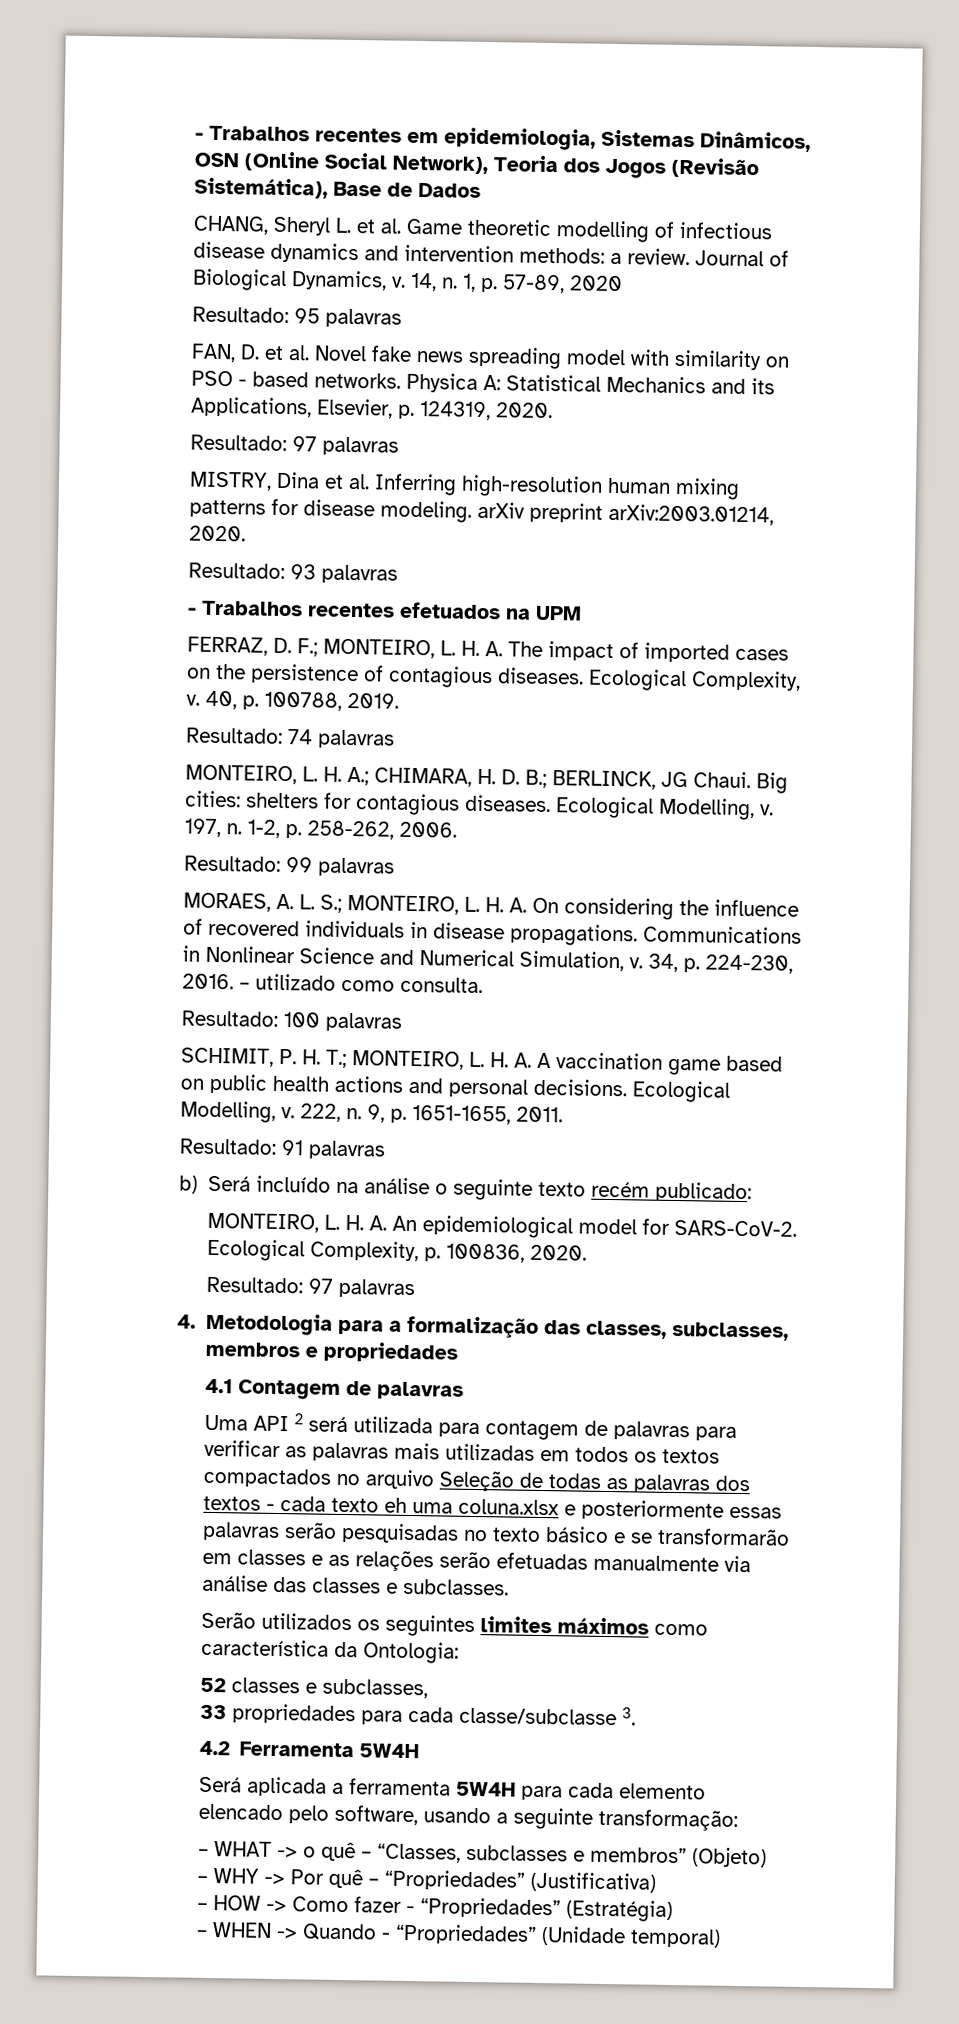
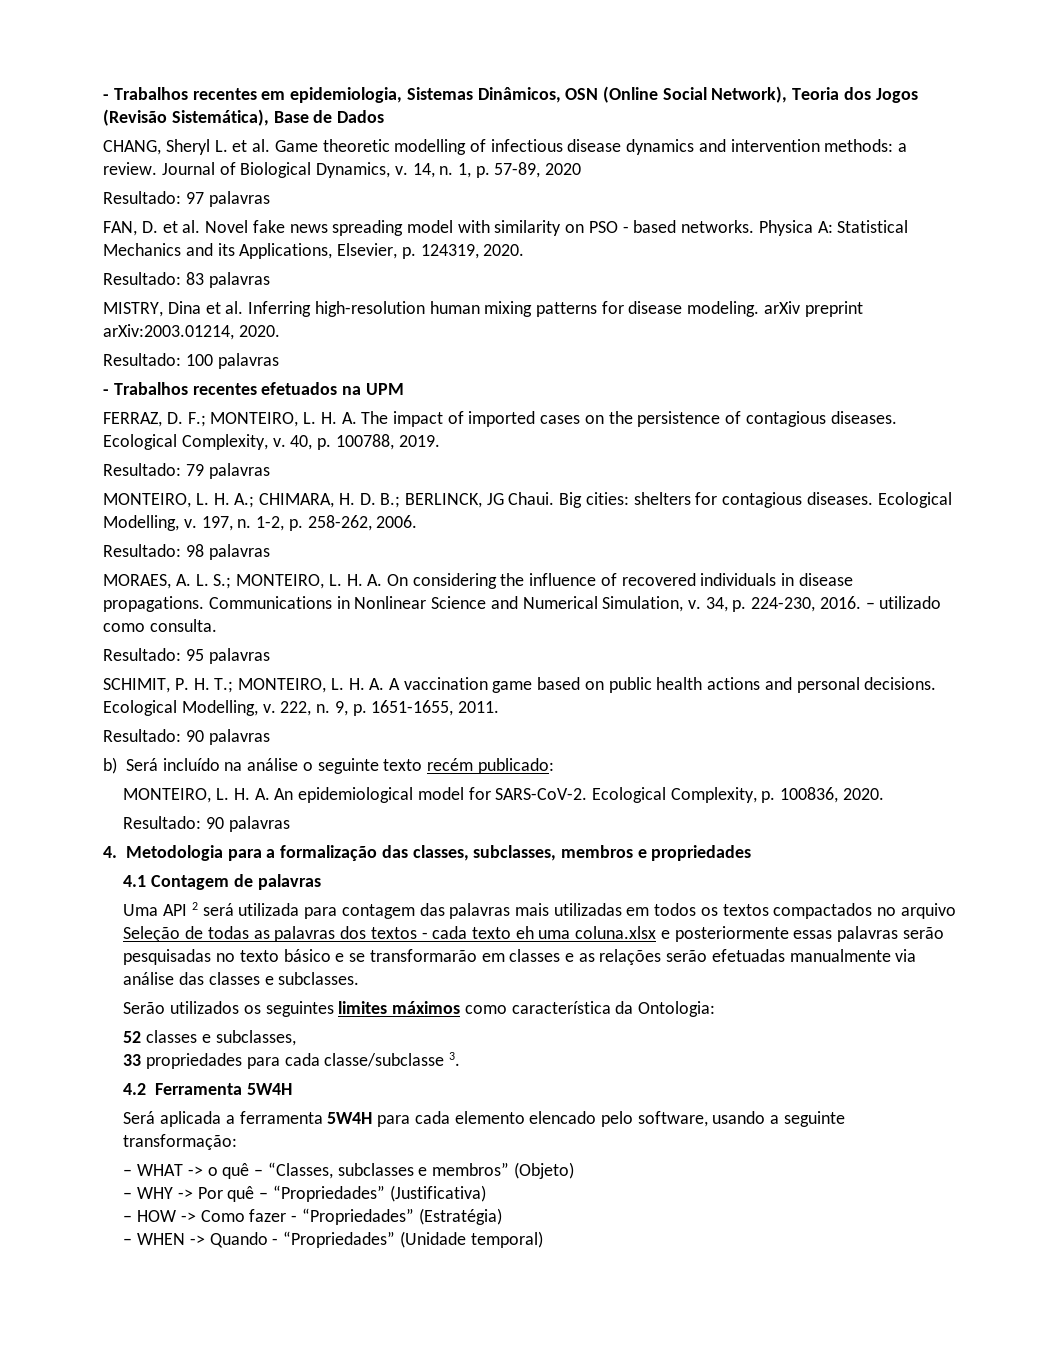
[294,308,321,324] 95 -> [185,192,204,204] 97
[292,436,318,452] 97 -> [185,272,204,285] 83
[290,564,317,580] 93 -> [185,354,213,366] 100
[288,729,314,745] 74 -> [185,464,204,476] 79
[286,857,314,873] 99 -> [185,544,204,557] 98
[283,1012,321,1028] 100 -> [185,649,204,661] 95
[281,1140,305,1156] 91 -> [185,730,204,742] 90
[307,1278,333,1294] 97 -> [206,817,225,829] 90
[583,1420,737,1441] [203,1439,307,1458] de palavras para verificar as -> [419,903,445,916] das

